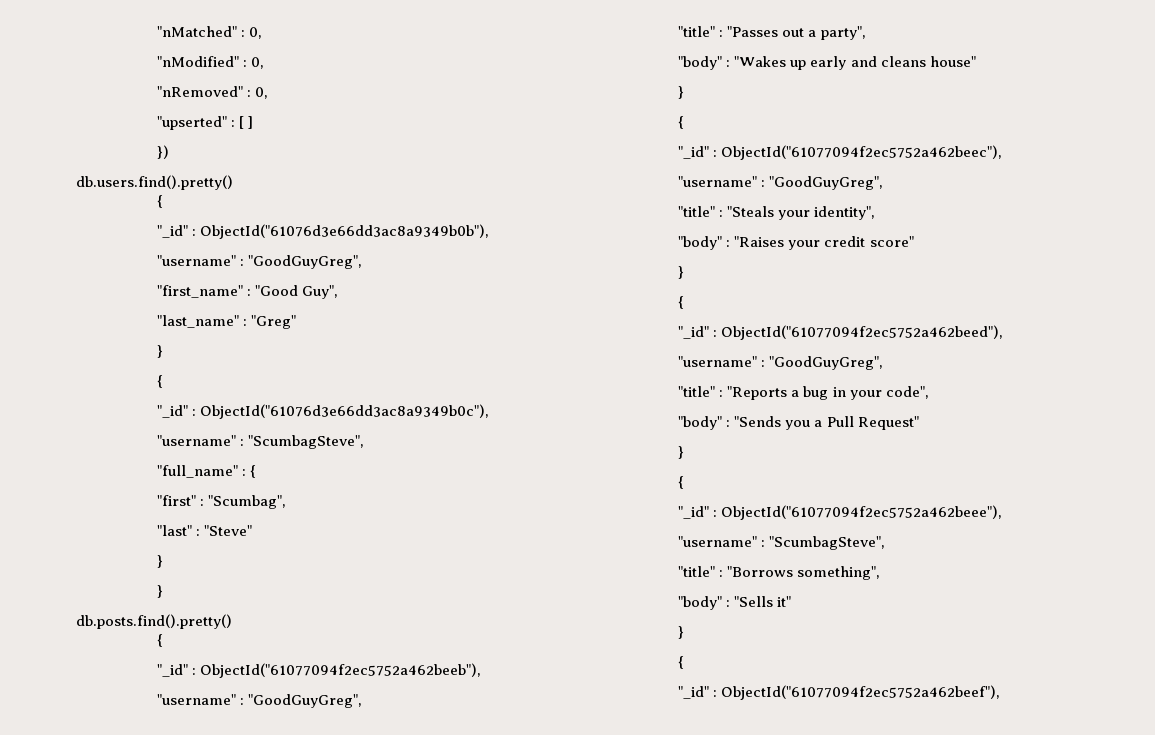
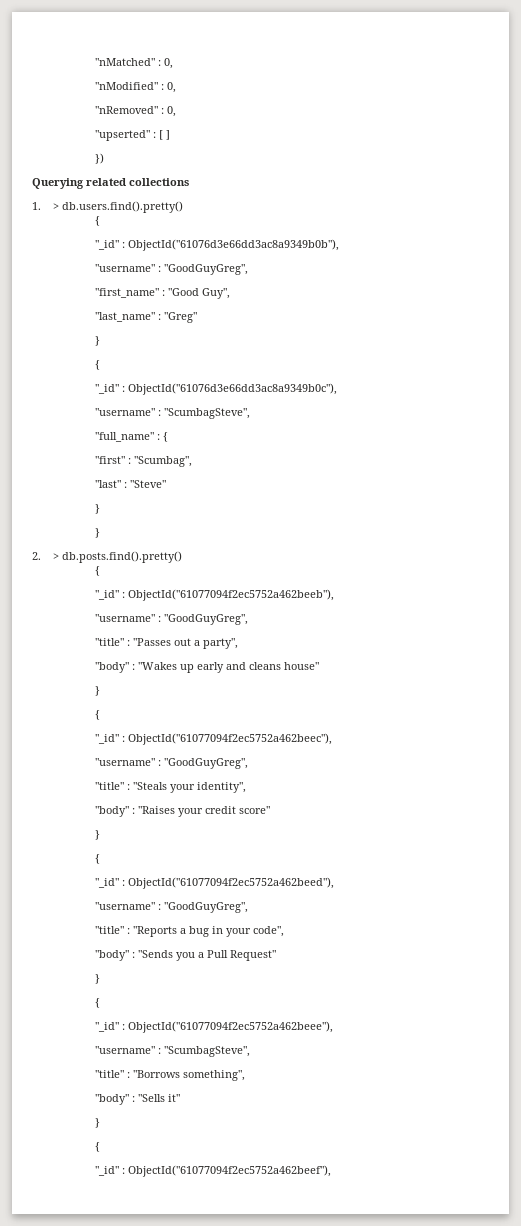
(170, 152) none -> [32,178,189,189] [32,202,60,210] Querying related collections // 1. >
(164, 591) none -> [32,552,60,560] 2. >

